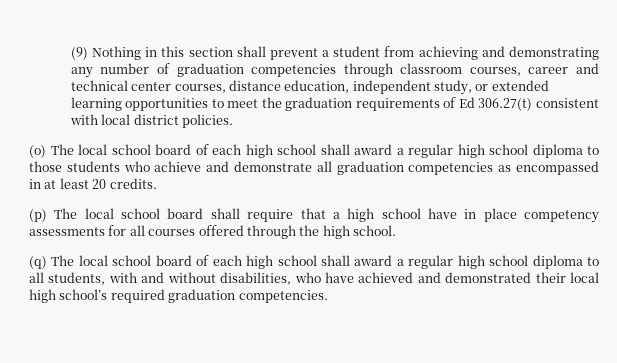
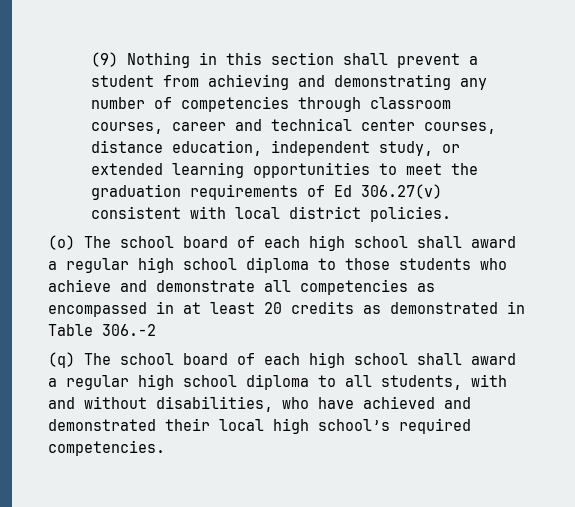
[176,63,244,77] graduation -> (172, 103) none
[478,98,533,111] 306.27(t) -> [360,184,442,199] 306.27(v)
[78,144,107,155] local -> (111, 242) none
[336,161,404,175] graduation -> (291, 286) none
[109,178,157,189] [29,208,599,223] [29,225,396,239] credits. // (p) The local school board shall require that a high school have in place competency assessments for all courses offered through the high school. -> [291,301,525,314] [48,324,156,336] credits as demonstrated in Table 306.-2
[78,255,108,266] local -> (111, 359) none
[168,289,236,303] graduation -> (471, 426) none

